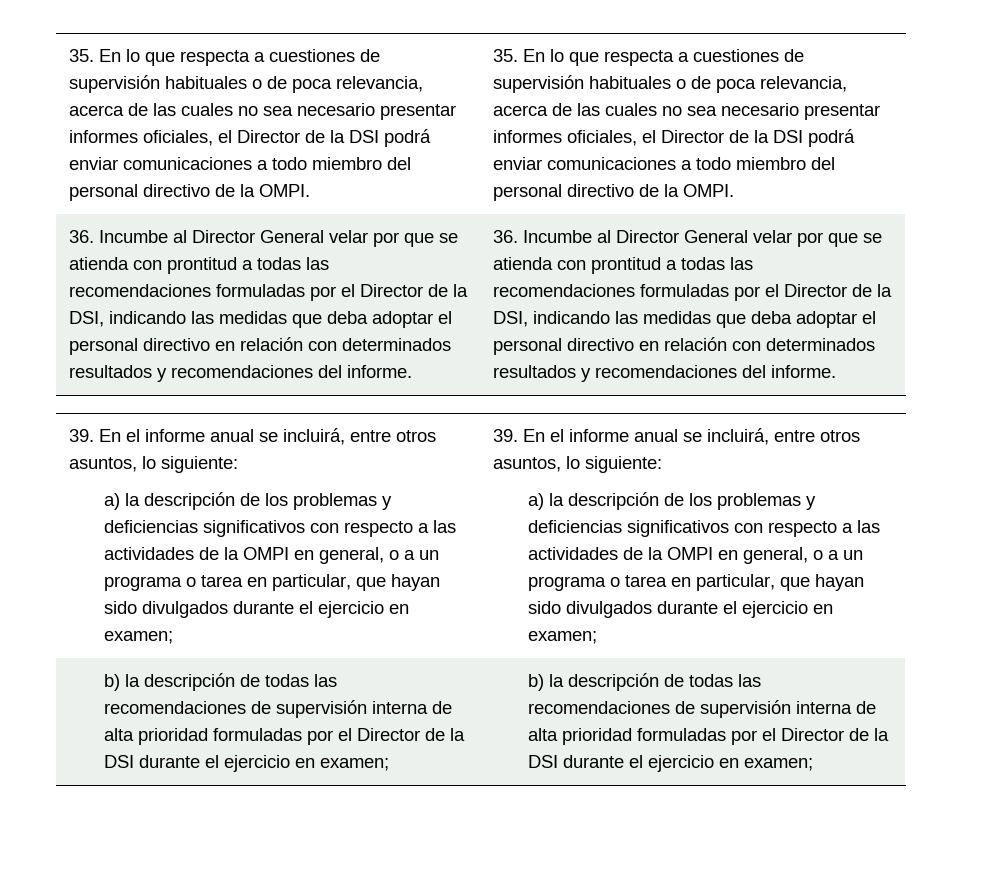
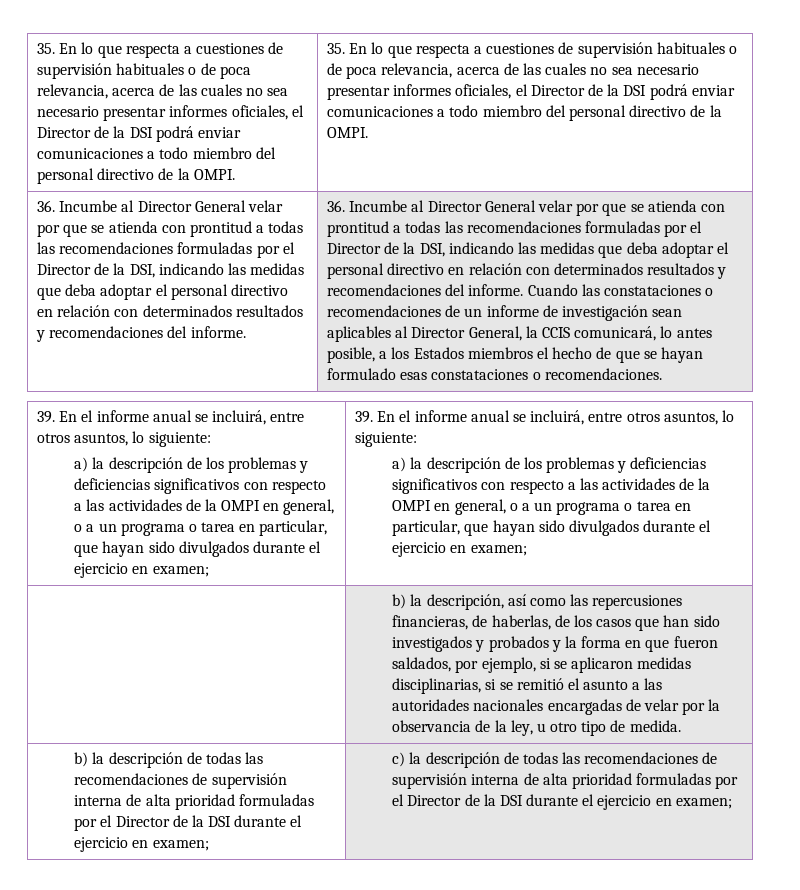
(837, 371) none -> [527,284,714,296] [327,305,683,321] [327,326,712,342] [327,347,703,363] [327,368,662,380] Cuando las constataciones o recomendaciones de un informe de investigación sean aplicables al Director General, la CCIS comunicará, lo antes posible, a los Estados miembros el hecho de que se hayan formulado esas constataciones o recomendaciones.
(598, 637) none -> [392,594,683,610] [392,615,720,631] [392,636,718,652] [392,657,692,673] [392,678,663,694] [392,699,721,715] [392,720,681,736] // | b) la descripción, así como las repercusiones financieras, de haberlas, de los casos que han sido investigados y probados y la forma en que fueron saldados, por ejemplo, si se aplicaron medidas disciplinarias, si se remitió el asunto a las autoridades nacionales encargadas de velar por la observancia de la ley, u otro tipo de medida.
[528,674,545,691] b) -> [392,752,406,767] c)

